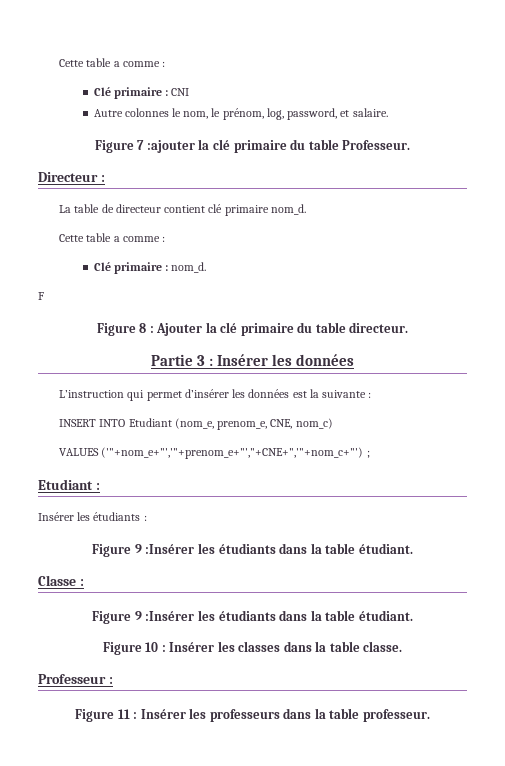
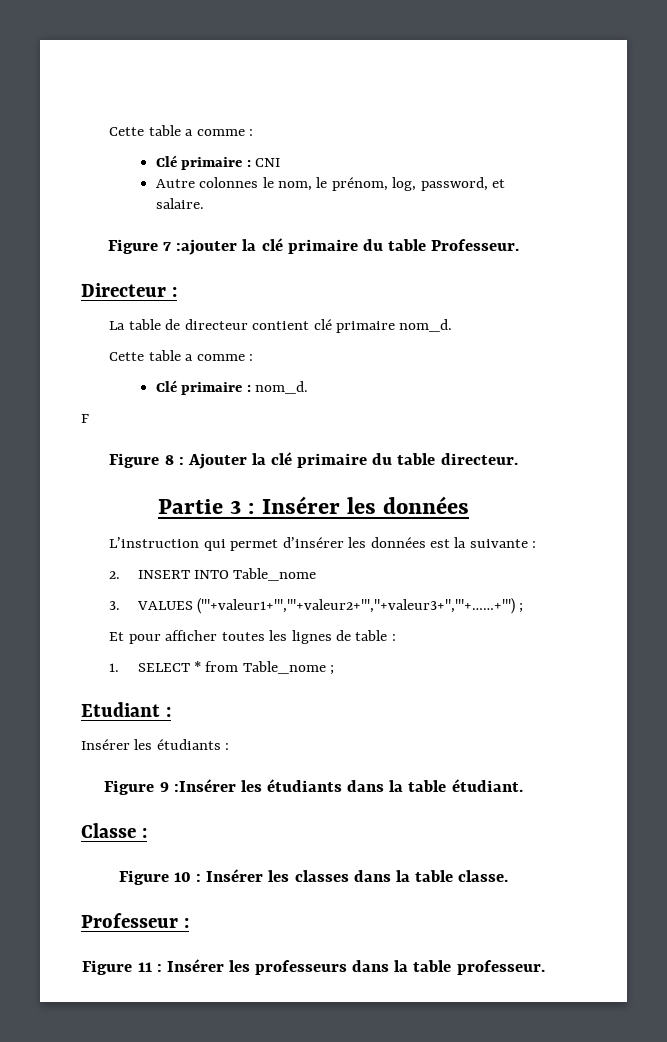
(372, 395) none -> [109,571,121,579] 2.
[128,418,333,430] [59,447,364,459] Etudiant (nom_e, prenom_e, CNE, nom_c) // VALUES ('"+nom_e+"','"+prenom_e+"',"+CNE+",'"+nom_c+"') -> [233,568,317,581] [109,598,524,614] [109,630,396,644] [109,661,326,674] Table_nome // 3. VALUES ('"+valeur1+"','"+valeur2+"',"+valeur3+",'"+……+"') ; // Et pour afficher toutes les lignes de table : // 1. SELECT * from Table_nome
[92,610,413,624] // Figure 9 :Insérer les étudiants dans la table étudiant. -> (147, 833) none

